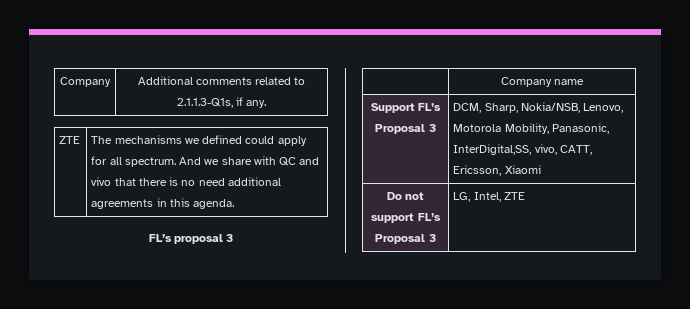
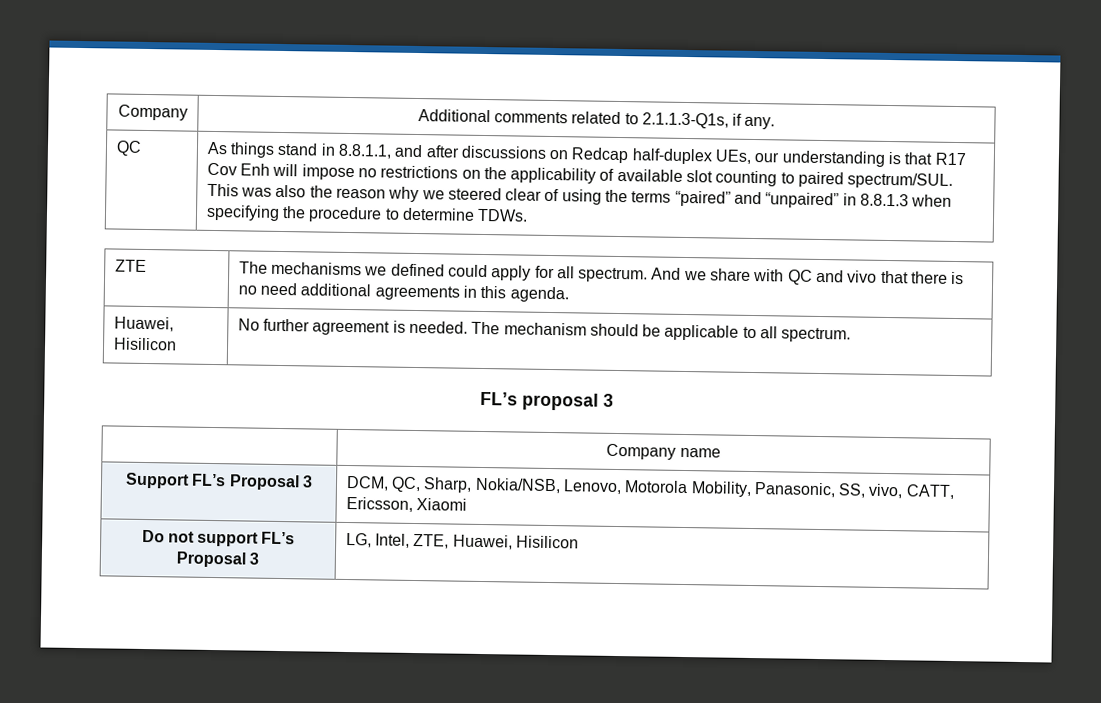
(267, 104) none -> [115,140,142,156] [206,141,966,167] [206,162,954,189] [206,183,953,209] [205,204,529,223] // QC | As things stand in 8.8.1.1, and after discussions on Redcap half-duplex UEs, our understanding is that R17 Cov Enh will impose no restrictions on the applicability of available slot counting to paired spectrum/SUL. This was also the reason why we steered clear of using the terms “paired” and “unpaired” in 8.8.1.3 when specifying the procedure to determine TDWs.
(235, 204) none -> [113,316,174,332] [112,337,177,351] [237,318,852,343] // Huawei, Hisilicon | No further agreement is needed. The mechanism should be applicable to all spectrum.
(482, 108) none -> [390,476,421,493] QC,
[453,144,532,155] InterDigital,SS, -> [838,483,867,498] SS,
[503,192,525,200] ZTE -> [413,533,579,550] ZTE, Huawei, Hisilicon

